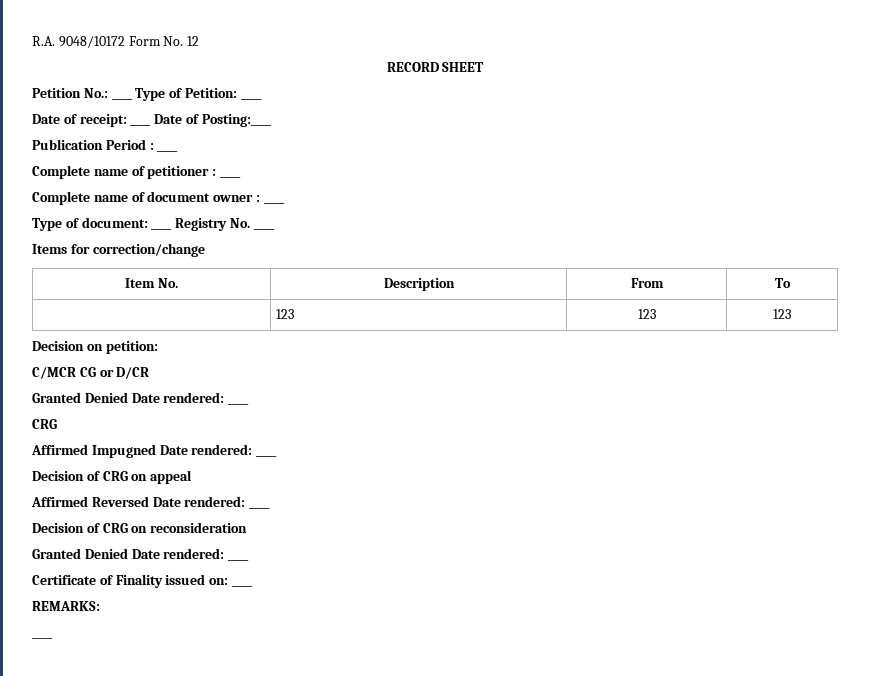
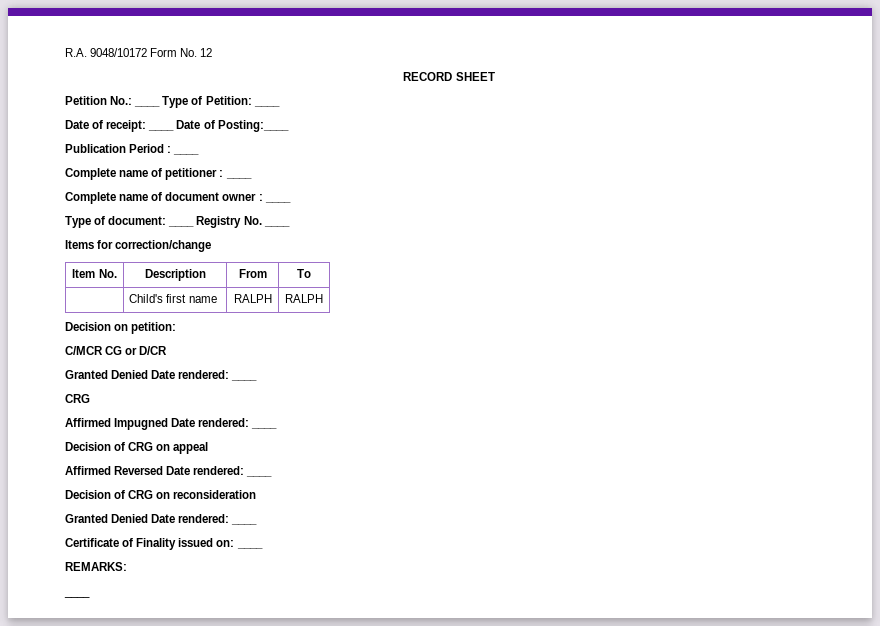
[275,309,294,319] [637,309,656,319] [773,309,791,319] 123 | 123 | 123 -> [129,294,217,303] [233,294,272,303] [285,294,323,303] Child's first name | RALPH | RALPH

